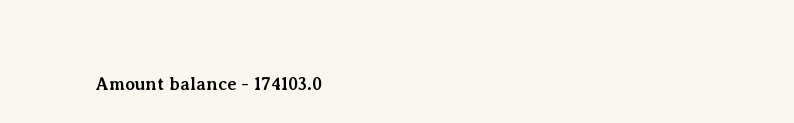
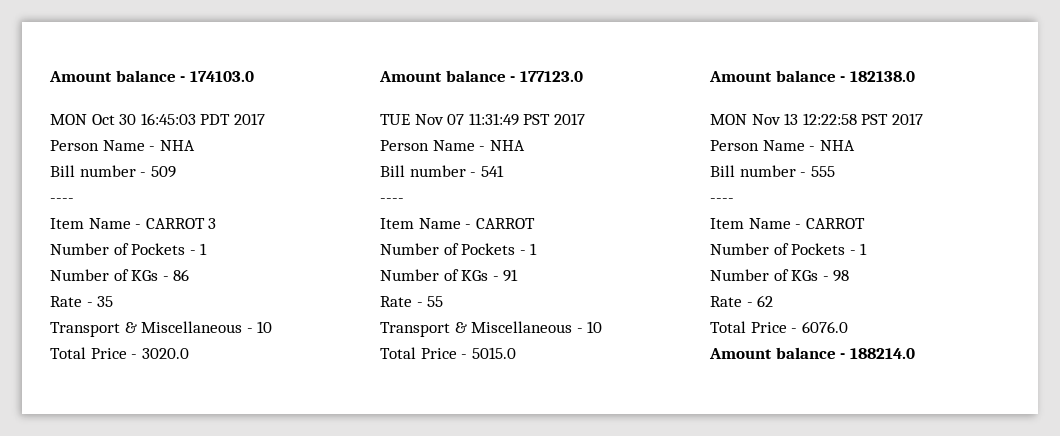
(323, 83) none -> [50,113,265,125] [50,140,195,151] [50,165,176,178] [50,198,74,203] [50,218,217,229] [50,243,208,255] [50,269,190,281] [50,296,114,307] [50,321,273,337] [50,347,189,359] [379,70,583,82] [380,113,585,126] [380,140,525,151] [380,165,504,177] [380,198,404,203] [380,218,535,229] [380,243,538,255] [380,269,519,282] [380,296,444,307] [380,321,603,337] [380,347,516,359] [709,70,915,82] [710,113,923,125] [710,140,855,151] [710,165,835,177] [710,198,734,203] [710,218,865,229] [710,243,868,255] [710,269,850,282] [710,295,774,307] [710,321,848,333] [709,347,915,359] // MON Oct 30 16:45:03 PDT 2017 // Person Name - NHA // Bill number - 509 // ---- // Item Name - CARROT 3 // Number of Pockets - 1 // Number of KGs - 86 // Rate - 35 // Transport & Miscellaneous - 10 // Total Price - 3020.0 // Amount balance - 177123.0 // TUE Nov 07 11:31:49 PST 2017 // Person Name - NHA // Bill number - 541 // ---- // Item Name - CARROT // Number of Pockets - 1 // Number of KGs - 91 // Rate - 55 // Transport & Miscellaneous - 10 // Total Price - 5015.0 // Amount balance - 182138.0 // MON Nov 13 12:22:58 PST 2017 // Person Name - NHA // Bill number - 555 // ---- // Item Name - CARROT // Number of Pockets - 1 // Number of KGs - 98 // Rate - 62 // Total Price - 6076.0 // Amount balance - 188214.0

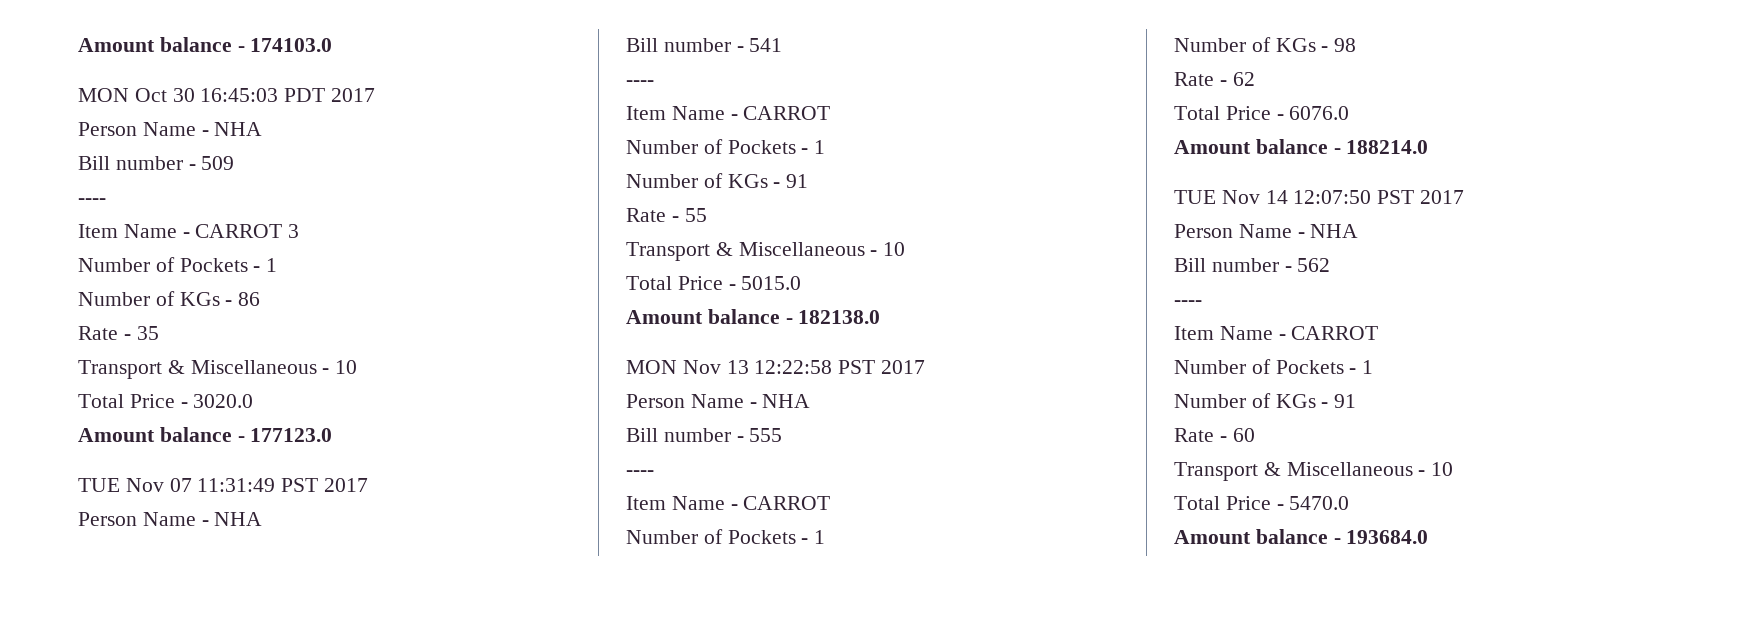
(915, 353) none -> [1174,190,1465,204] [1174,224,1359,238] [1174,258,1331,272] [1174,300,1202,306] [1174,326,1379,340] [1174,359,1374,374] [1174,393,1357,408] [1174,428,1255,442] [1174,462,1454,481] [1174,496,1350,510] [1174,529,1429,544] // TUE Nov 14 12:07:50 PST 2017 // Person Name - NHA // Bill number - 562 // ---- // Item Name - CARROT // Number of Pockets - 1 // Number of KGs - 91 // Rate - 60 // Transport & Miscellaneous - 10 // Total Price - 5470.0 // Amount balance - 193684.0

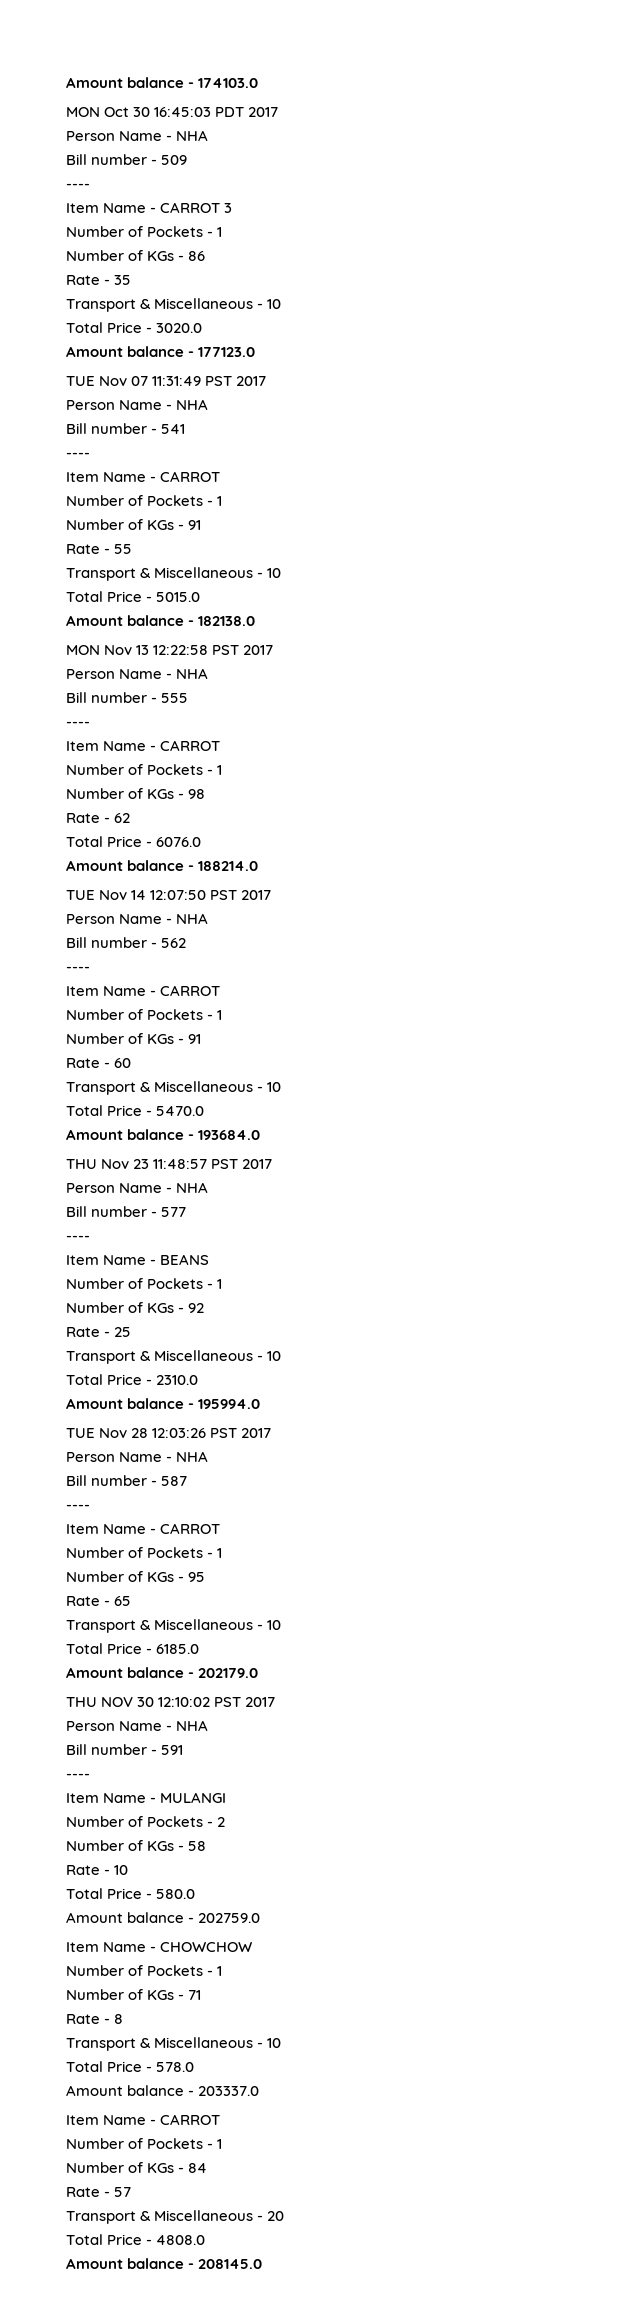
(1429, 537) none -> [66,1159,273,1169] [66,1182,209,1193] [66,1206,187,1217] [66,1235,90,1241] [66,1254,210,1265] [66,1278,223,1289] [66,1302,205,1313] [66,1327,132,1337] [66,1350,282,1364] [66,1374,199,1385] [66,1398,261,1409] [66,1428,272,1438] [66,1451,209,1462] [66,1475,188,1486] [66,1504,90,1510] [66,1523,221,1534] [66,1547,223,1558] [66,1571,206,1582] [66,1596,132,1606] [66,1619,282,1633] [66,1643,200,1654] [66,1667,259,1678] [66,1697,276,1707] [66,1720,209,1731] [66,1744,184,1755] [66,1773,90,1779] [66,1792,227,1803] [66,1816,226,1827] [66,1840,207,1851] [66,1865,129,1875] [66,1888,196,1899] [66,1912,261,1923] [66,1942,253,1952] [66,1965,223,1976] [66,1989,202,2000] [66,2014,124,2024] [66,2037,282,2051] [66,2061,195,2072] [66,2085,260,2096] [66,2114,221,2125] [66,2138,223,2149] [66,2162,208,2173] [66,2187,132,2197] [66,2210,285,2224] [66,2234,206,2245] [66,2258,263,2269] // THU Nov 23 11:48:57 PST 2017 // Person Name - NHA // Bill number - 577 // ---- // Item Name - BEANS // Number of Pockets - 1 // Number of KGs - 92 // Rate - 25 // Transport & Miscellaneous - 10 // Total Price - 2310.0 // Amount balance - 195994.0 // TUE Nov 28 12:03:26 PST 2017 // Person Name - NHA // Bill number - 587 // ---- // Item Name - CARROT // Number of Pockets - 1 // Number of KGs - 95 // Rate - 65 // Transport & Miscellaneous - 10 // Total Price - 6185.0 // Amount balance - 202179.0 // THU NOV 30 12:10:02 PST 2017 // Person Name - NHA // Bill number - 591 // ---- // Item Name - MULANGI // Number of Pockets - 2 // Number of KGs - 58 // Rate - 10 // Total Price - 580.0 // Amount balance - 202759.0 // Item Name - CHOWCHOW // Number of Pockets - 1 // Number of KGs - 71 // Rate - 8 // Transport & Miscellaneous - 10 // Total Price - 578.0 // Amount balance - 203337.0 // Item Name - CARROT // Number of Pockets - 1 // Number of KGs - 84 // Rate - 57 // Transport & Miscellaneous - 20 // Total Price - 4808.0 // Amount balance - 208145.0

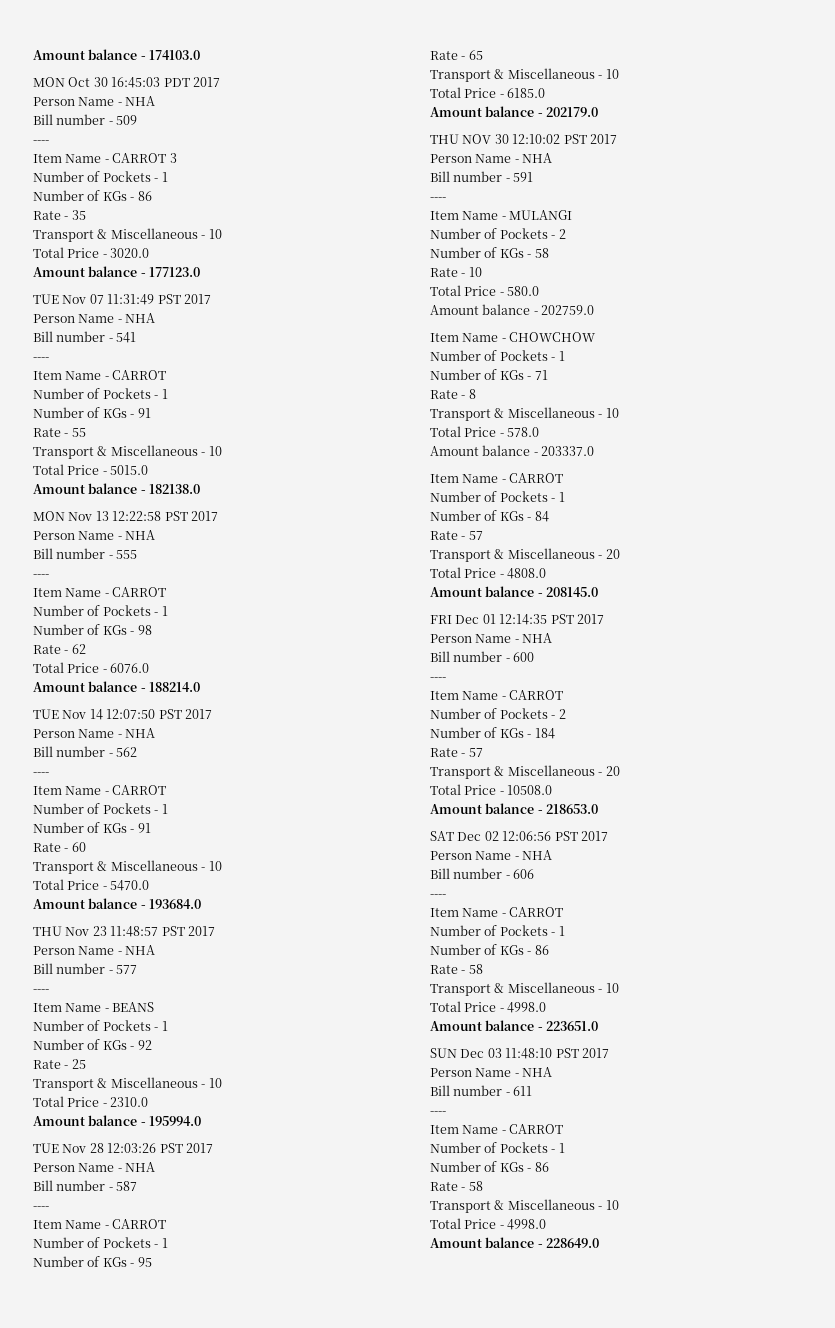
(263, 2264) none -> [430,614,604,625] [430,633,553,643] [430,651,535,662] [430,677,446,681] [430,690,564,700] [430,708,566,719] [430,727,555,739] [430,748,483,757] [430,765,620,779] [430,784,553,795] [430,803,599,814] [430,831,608,841] [430,850,553,860] [430,868,535,879] [430,894,446,898] [430,907,564,917] [430,925,565,936] [430,944,549,955] [430,964,483,974] [430,982,619,996] [430,1001,547,1013] [430,1020,599,1031] [430,1048,609,1059] [430,1067,553,1077] [430,1085,533,1096] [430,1111,446,1115] [430,1124,564,1134] [430,1142,565,1153] [430,1161,549,1172] [430,1181,483,1191] [430,1199,619,1213] [430,1218,547,1230] [430,1237,600,1248] // FRI Dec 01 12:14:35 PST 2017 // Person Name - NHA // Bill number - 600 // ---- // Item Name - CARROT // Number of Pockets - 2 // Number of KGs - 184 // Rate - 57 // Transport & Miscellaneous - 20 // Total Price - 10508.0 // Amount balance - 218653.0 // SAT Dec 02 12:06:56 PST 2017 // Person Name - NHA // Bill number - 606 // ---- // Item Name - CARROT // Number of Pockets - 1 // Number of KGs - 86 // Rate - 58 // Transport & Miscellaneous - 10 // Total Price - 4998.0 // Amount balance - 223651.0 // SUN Dec 03 11:48:10 PST 2017 // Person Name - NHA // Bill number - 611 // ---- // Item Name - CARROT // Number of Pockets - 1 // Number of KGs - 86 // Rate - 58 // Transport & Miscellaneous - 10 // Total Price - 4998.0 // Amount balance - 228649.0

